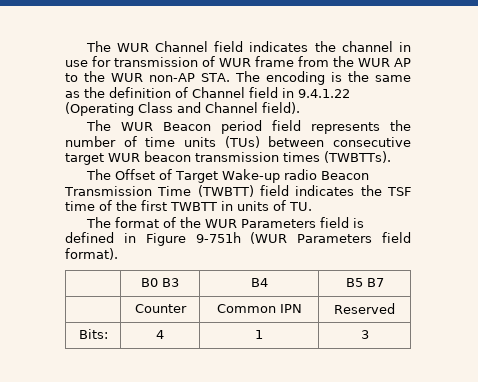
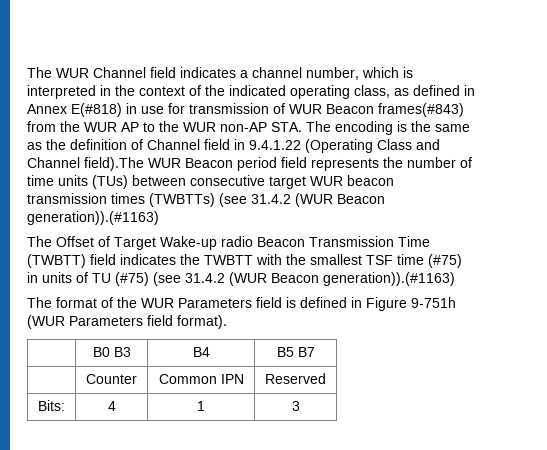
[314,41,393,52] the channel -> [240,67,413,80] [27,85,475,99] [27,103,122,117] a channel number, which is interpreted in the context of the indicated operating class, as defined in Annex E(#818)
[255,56,294,67] frame -> [326,103,464,117] Beacon frames(#843)
[262,102,300,114] [85,120,111,131] field). // The -> [84,157,144,171] field).The
[324,151,391,163] (TWBTTs). -> [149,193,385,207] [27,211,159,225] (TWBTTs) (see 31.4.2 (WUR Beacon generation)).(#1163)
[387,187,411,196] [65,200,312,211] TSF time of the first TWBTT in units of TU. -> [204,254,462,268] [27,272,455,286] TWBTT with the smallest TSF time (#75) in units of TU (#75) (see 31.4.2 (WUR Beacon generation)).(#1163)

